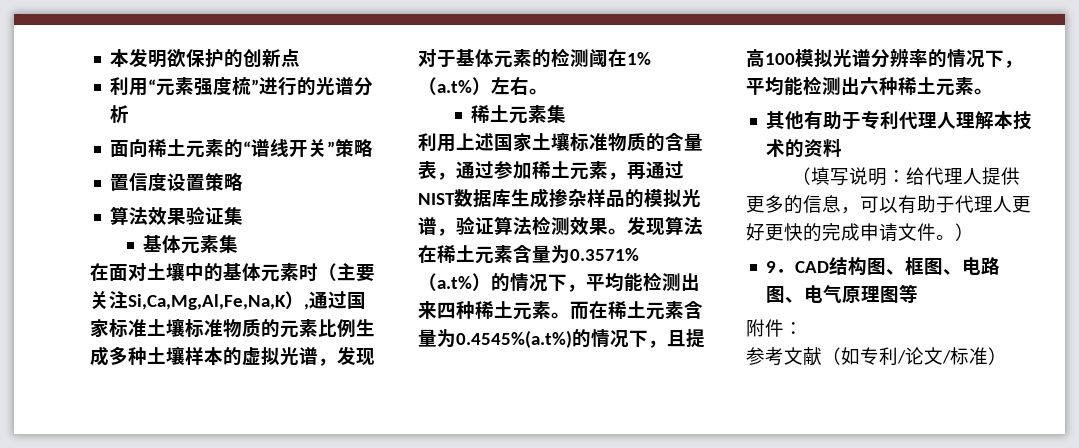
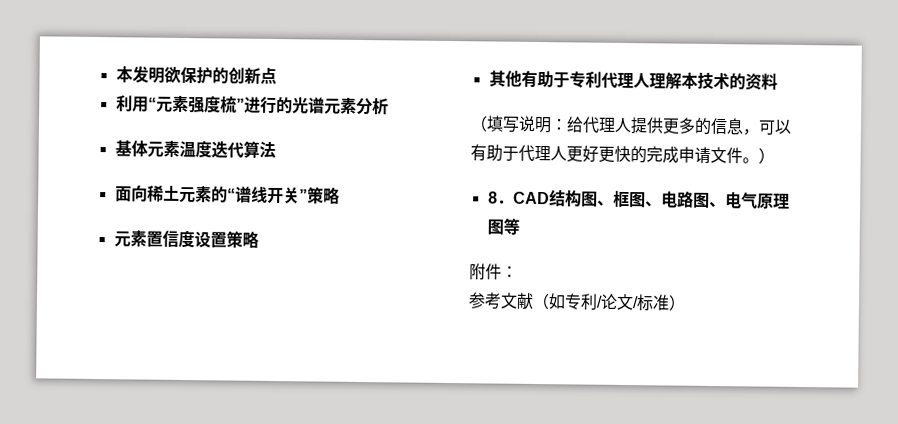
(355, 85) none -> [323,97,357,115] 元素
(130, 114) none -> [114,140,276,159] // 基体元素温度迭代算法
(374, 148) none -> [113,230,147,248] 元素
[110,206,244,225] [143,234,239,254] [90,262,375,282] [90,291,366,310] [90,318,375,338] [90,346,375,366] [418,48,651,68] [418,77,548,95] [471,105,567,124] [418,132,703,152] [418,161,684,180] [418,188,701,208] [418,216,703,236] [418,245,639,264] [418,272,700,292] [418,301,703,320] [418,328,705,348] [746,48,1023,68] [746,76,993,96] // 算法效果验证集 // 基体元素集 // 在面对土壤中的基体元素时（主要关注Si,Ca,Mg,Al,Fe,Na,K）,通过国家标准土壤标准物质的元素比例生成多种土壤样本的虚拟光谱，发现对于基体元素的检测阈在1%（a.t%）左右。 // 稀土元素集 // 利用上述国家土壤标准物质的含量表，通过参加稀土元素，再通过NIST数据库生成掺杂样品的模拟光谱，验证算法检测效果。发现算法在稀土元素含量为0.3571%（a.t%）的情况下，平均能检测出来四种稀土元素。而在稀土元素含量为0.4545%(a.t%)的情况下，且提高100模拟光谱分辨率的情况下，平均能检测出六种稀土元素。 -> (259, 239) none
[766,261,777,273] 9 -> [487,191,498,204] 8

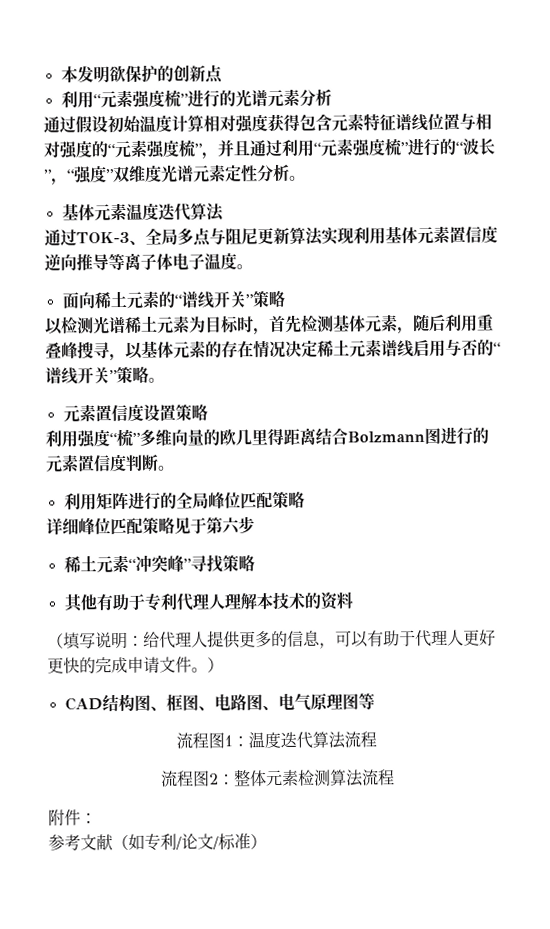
(389, 106) none -> [43,112,492,134] [43,138,495,160] [44,163,306,186] // 通过假设初始温度计算相对强度获得包含元素特征谱线位置与相对强度的“元素强度梳”，并且通过利用“元素强度梳”进行的“波长”，“强度”双维度光谱元素定性分析。
(276, 149) none -> [44,225,498,247] [44,252,253,272] // 通过TOK-3、全局多点与阻尼更新算法实现利用基体元素置信度逆向推导等离子体电子温度。
(340, 195) none -> [45,313,494,336] [45,338,501,362] [45,365,165,385] // 以检测光谱稀土元素为目标时，首先检测基体元素，随后利用重叠峰搜寻，以基体元素的存在情况决定稀土元素谱线启用与否的“谱线开关”策略。
(259, 239) none -> [45,426,489,448] [45,453,175,473] [63,490,305,511] [46,516,255,536] [63,554,255,574] // 利用强度“梳”多维向量的欧几里得距离结合Bolzmann图进行的元素置信度判断。 // 利用矩阵进行的全局峰位匹配策略 // 详细峰位匹配策略见于第六步 // 稀土元素“冲突峰”寻找策略
[487,191,514,204] 8． -> (224, 665) none
(520, 226) none -> [176,731,377,749] [160,769,395,787] // 流程图1：温度迭代算法流程 // 流程图2：整体元素检测算法流程

